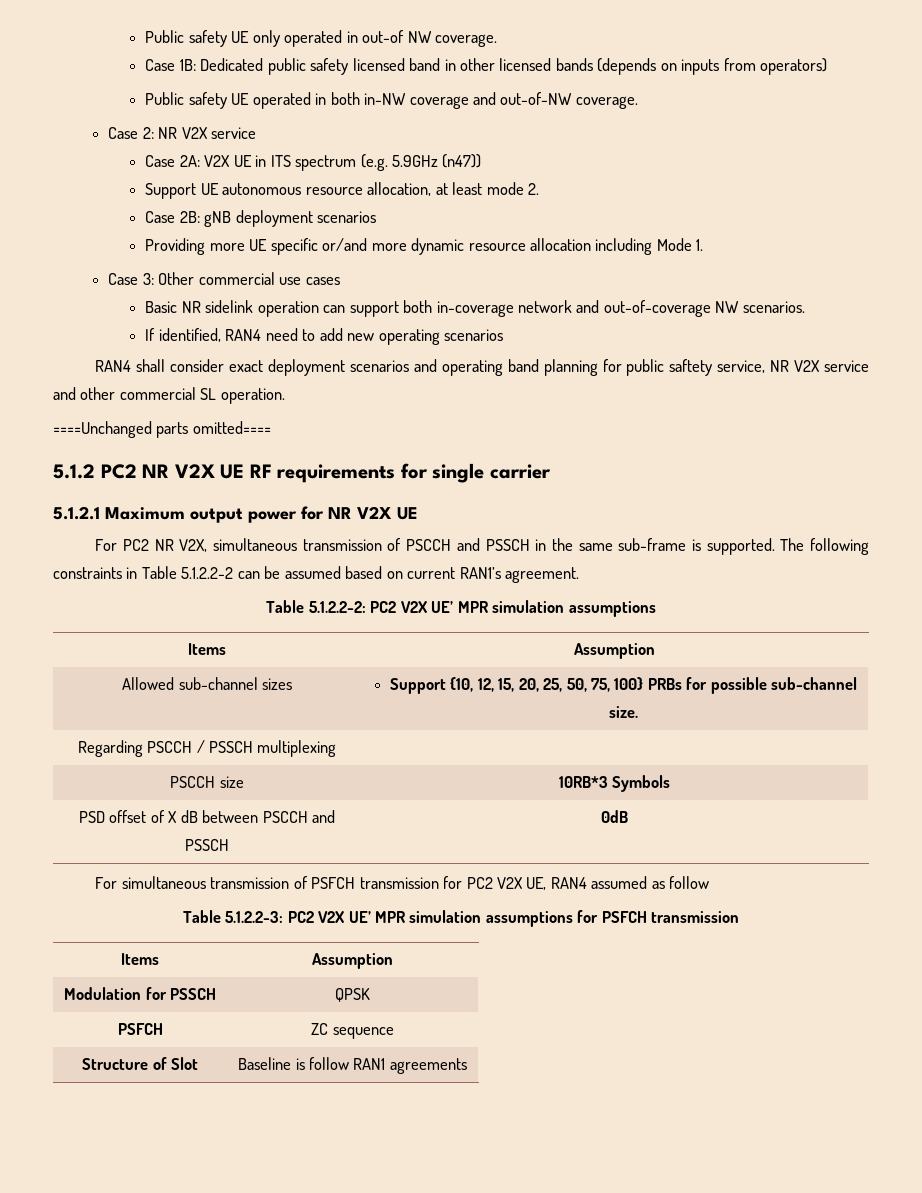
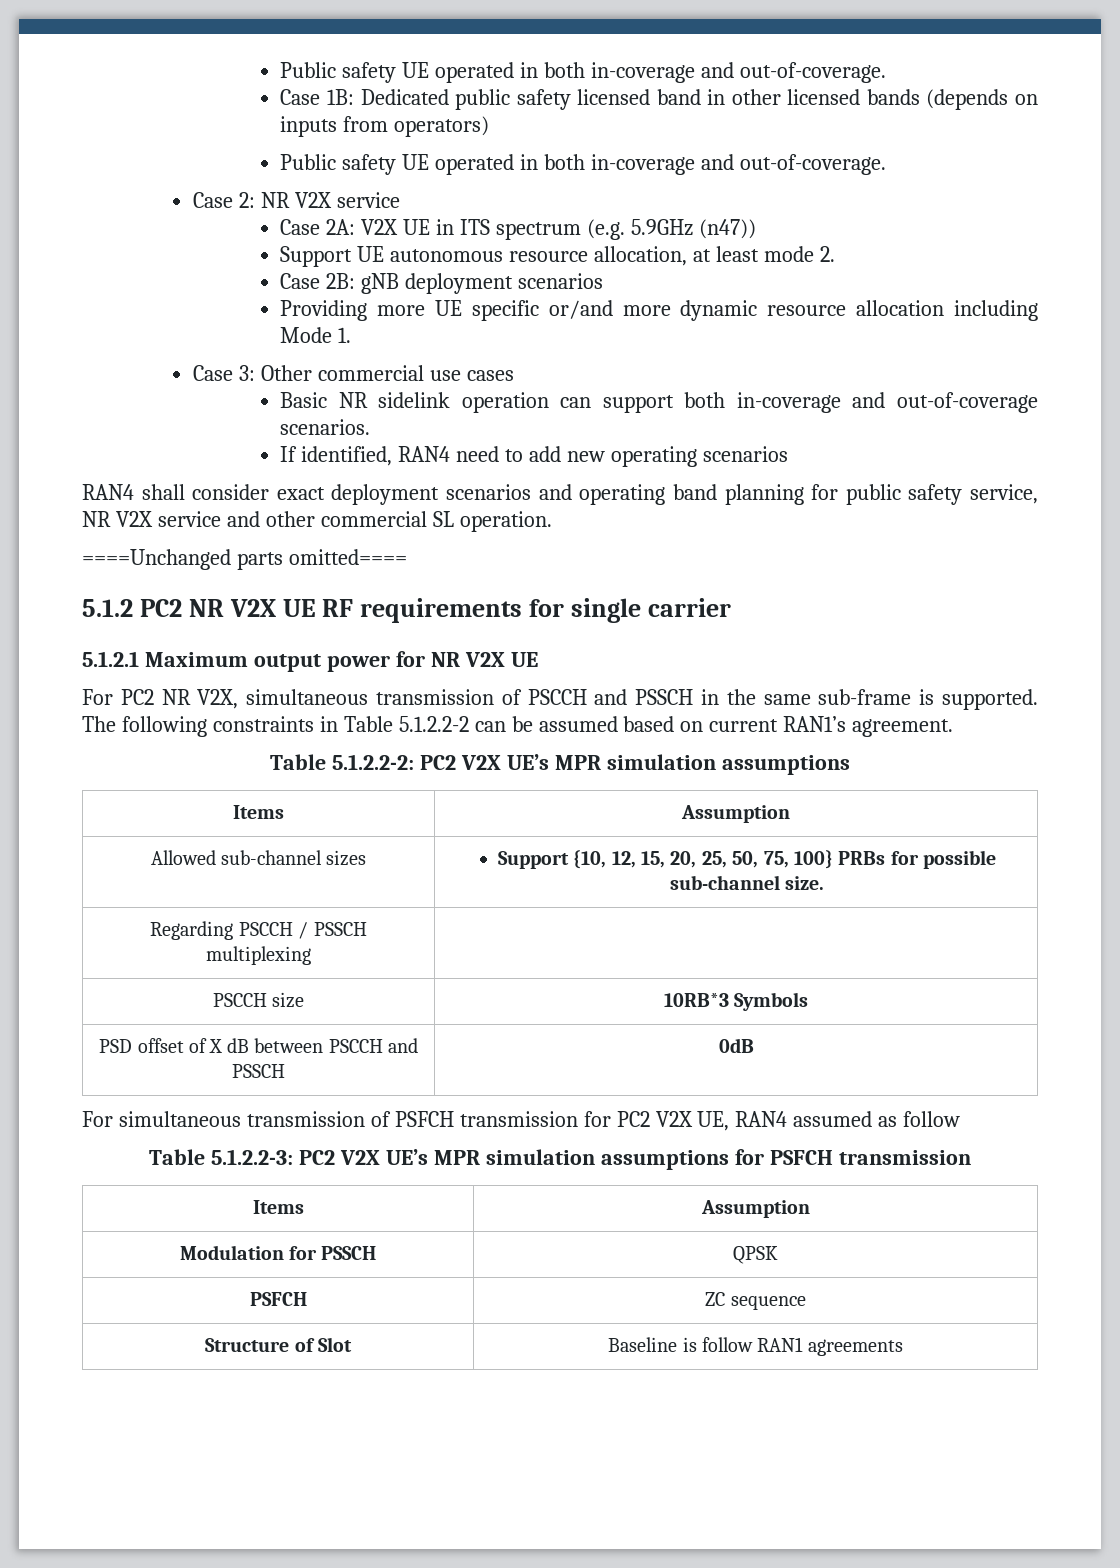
[145,30,497,47] Public safety UE only operated in out-of NW coverage. -> [280,62,886,83] Public safety UE operated in both in-coverage and out-of-coverage.
[364,92,638,109] in-NW coverage and out-of-NW coverage. -> [591,154,886,175] in-coverage and out-of-coverage.
[517,300,572,313] network -> (841, 402) none
[715,301,740,313] NW -> (1038, 402) none
[669,359,713,376] saftety -> [908,484,963,505] safety
[431,601,454,613] UE’ -> [506,754,549,770] UE’s
[348,911,371,923] UE’ -> [386,1149,429,1165] UE’s

